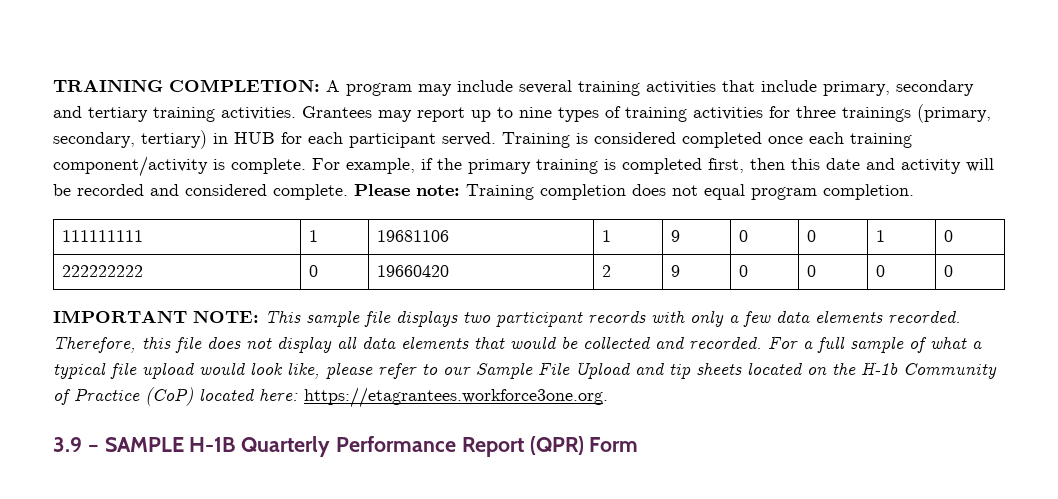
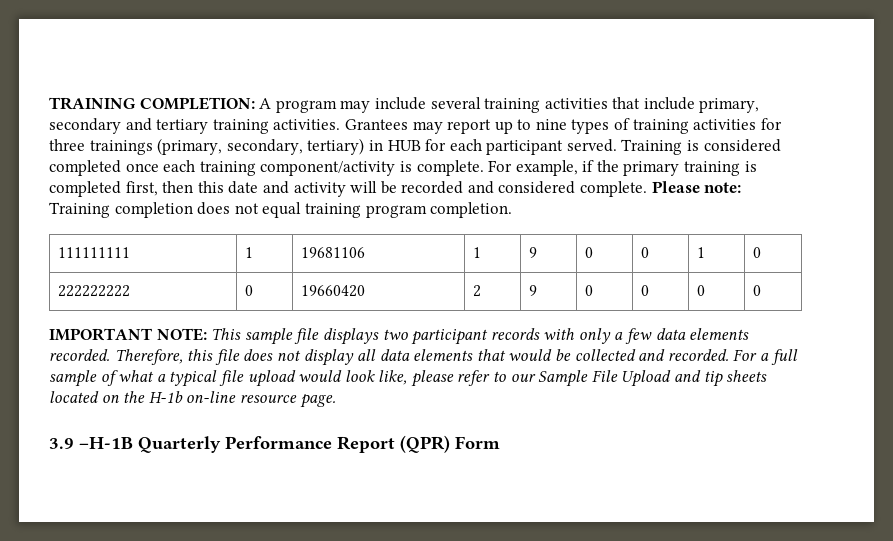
(745, 192) none -> [304,203,361,218] training
[903,363,997,379] [53,387,608,408] [53,437,236,452] Community of Practice (CoP) located here: https://etagrantees.workforce3one.org. // 3.9 – SAMPLE H-1B -> [186,391,336,408] [49,437,133,449] on-line resource page. // 3.9 –H-1B

